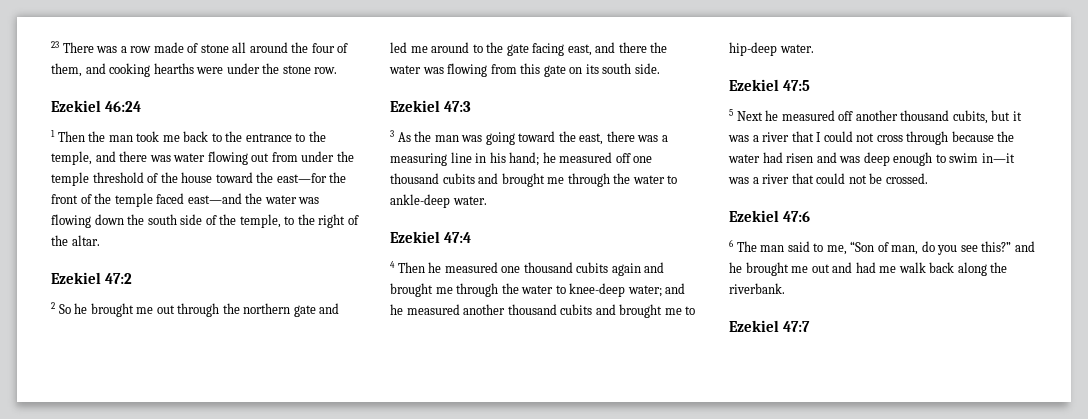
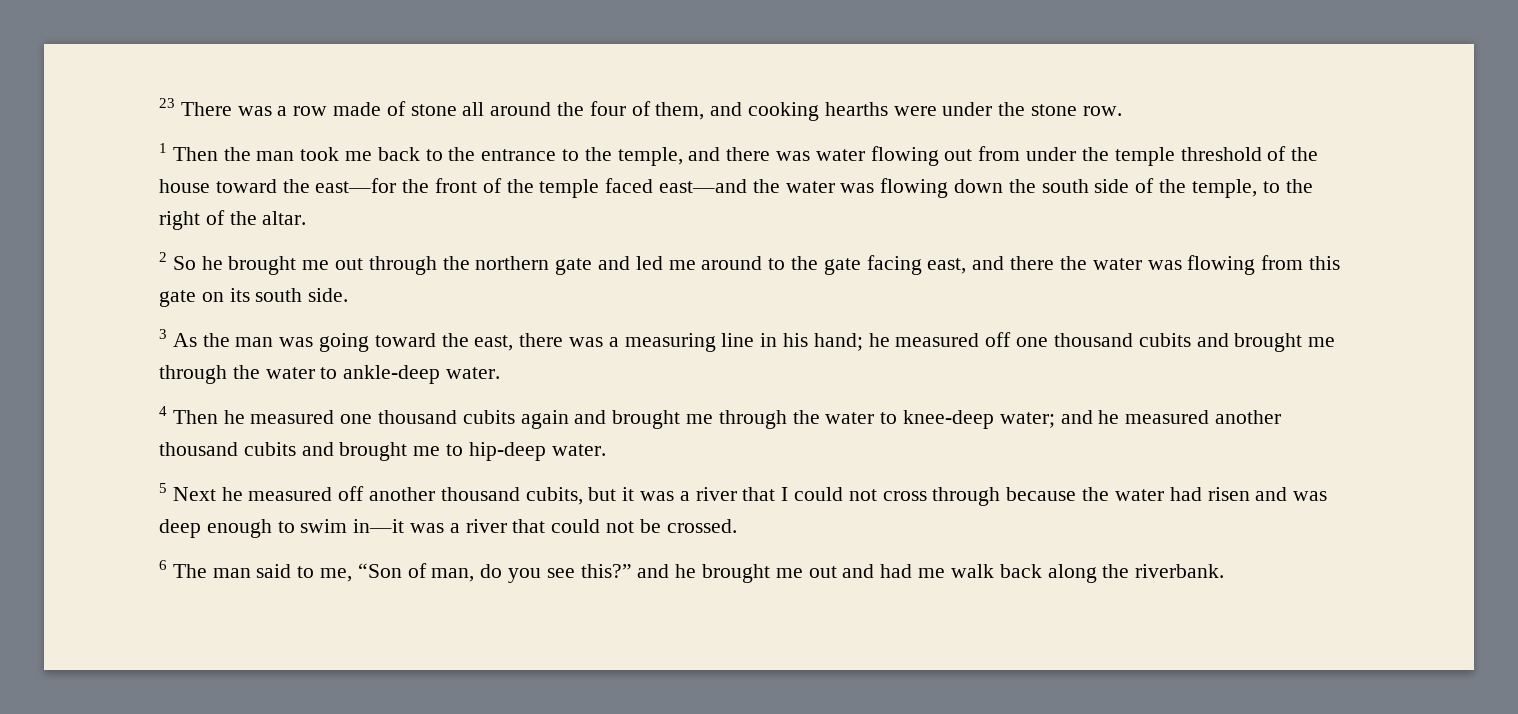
[51,100,142,112] // Ezekiel 46:24 -> (1122, 111) none
[51,272,133,284] // Ezekiel 47:2 -> (307, 218) none
[390,100,472,112] // Ezekiel 47:3 -> (349, 295) none
[390,231,472,243] // Ezekiel 47:4 -> (501, 373) none
[729,79,811,91] // Ezekiel 47:5 -> (606, 450) none
[729,210,811,222] // Ezekiel 47:6 -> (737, 526) none
[729,320,811,332] // Ezekiel 47:7 -> (1225, 571) none

